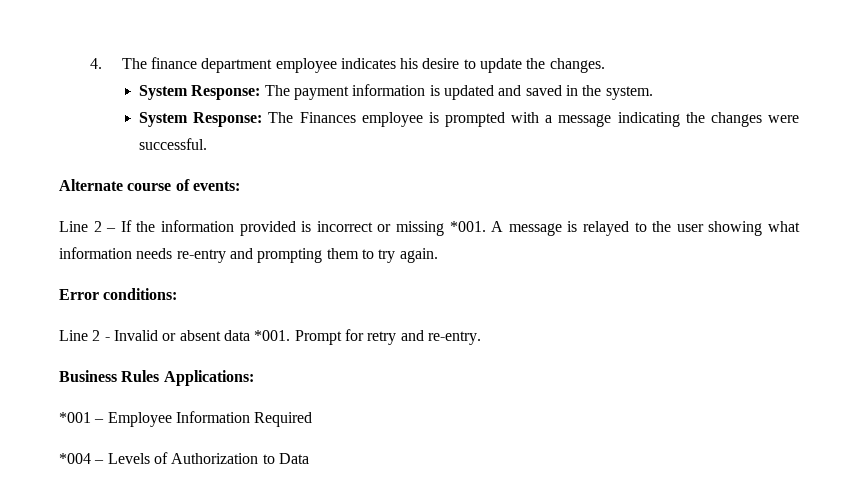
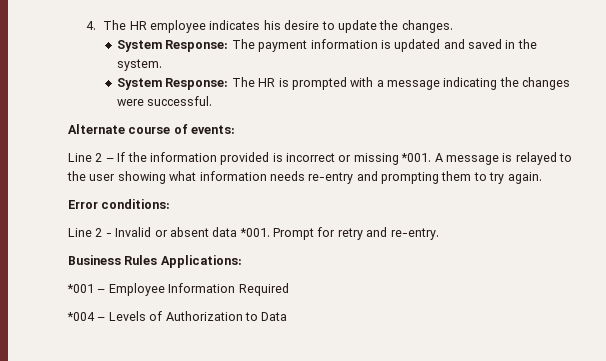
[150,57,273,73] finance department -> [129,21,147,30] HR
[299,112,423,127] Finances employee -> [258,78,276,87] HR

